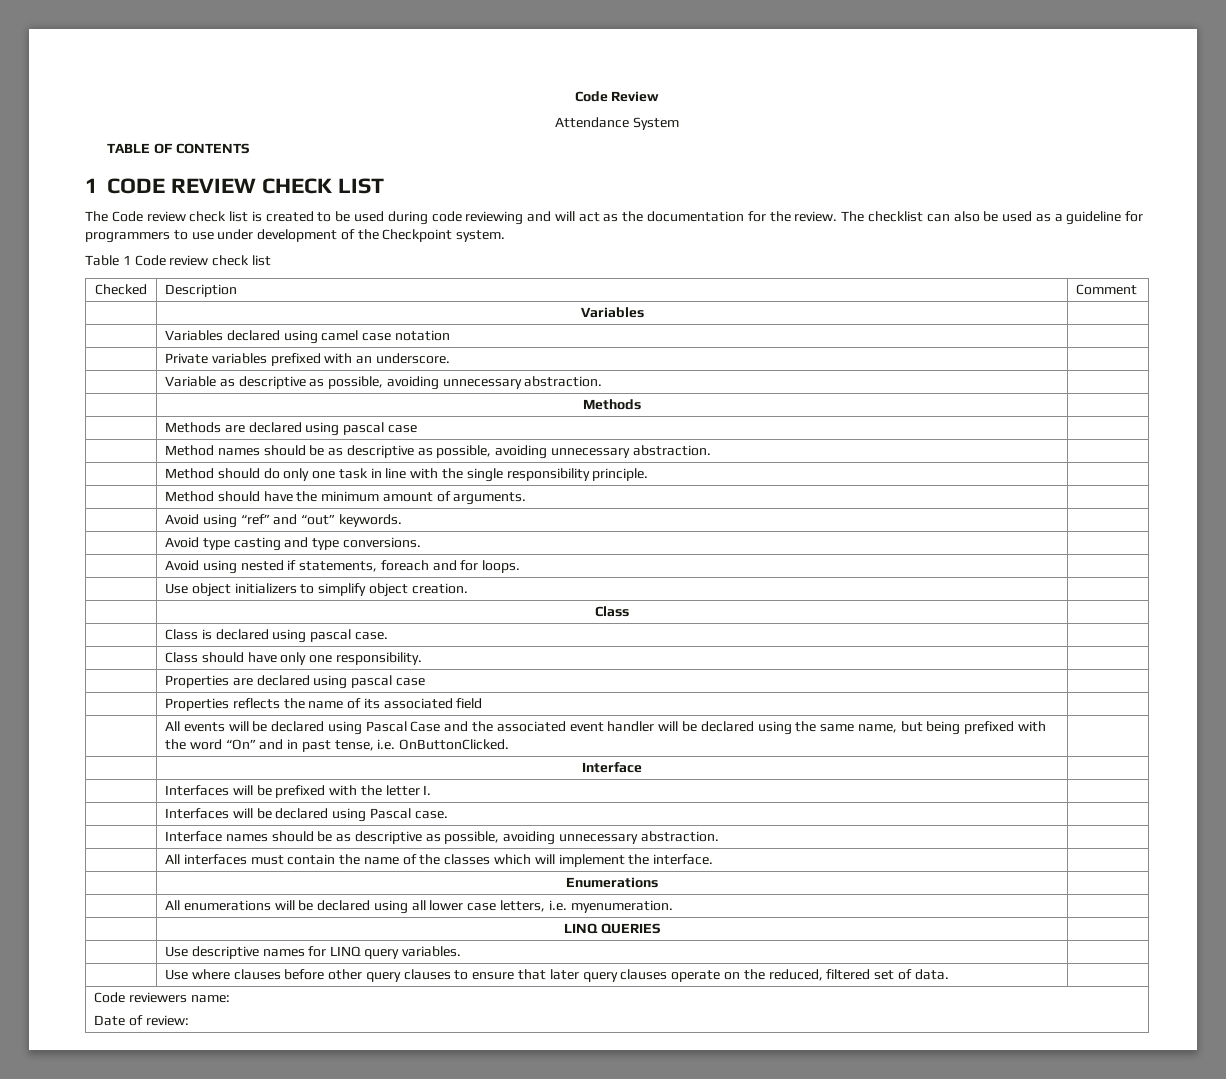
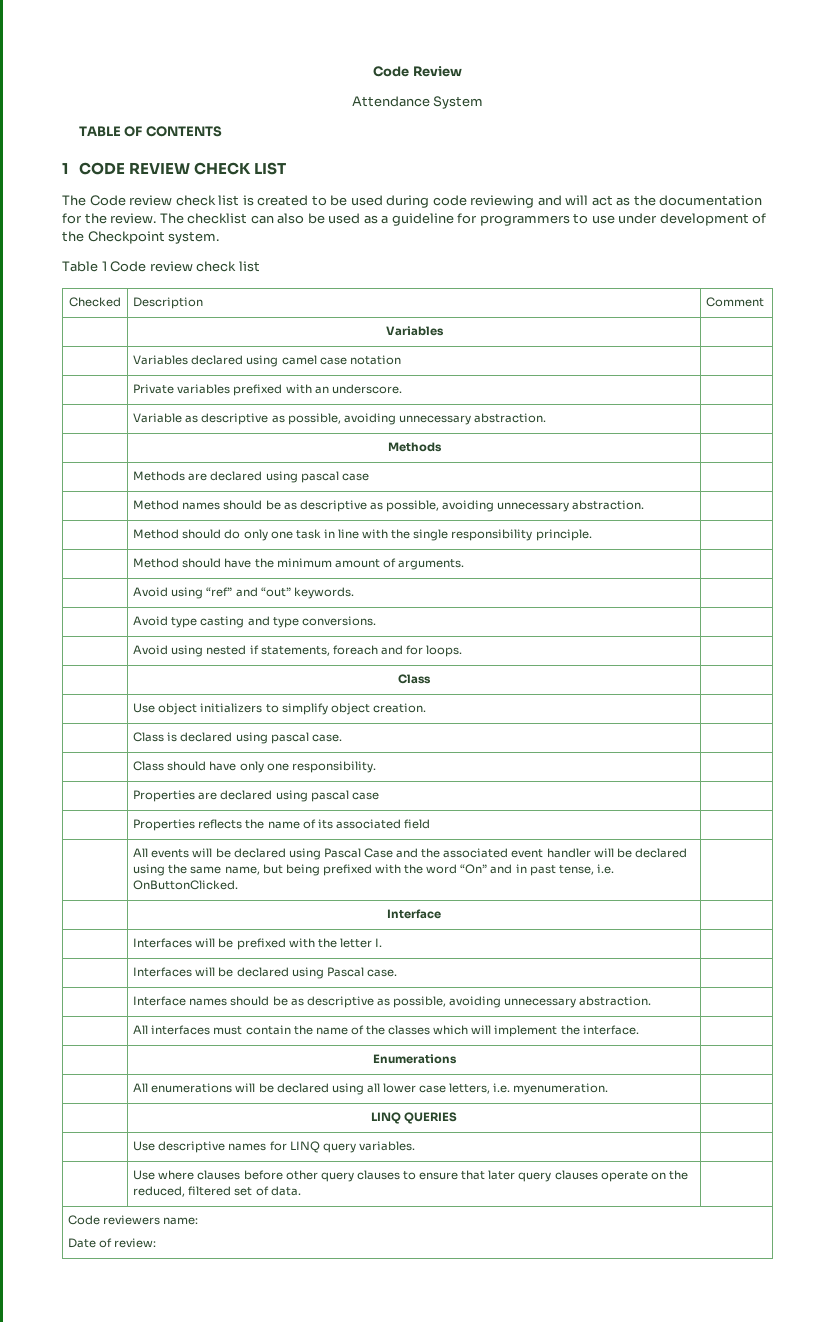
(521, 566) none -> [398,674,431,684] // | Class |
[595,606,629,617] // | Class | -> (426, 708) none

